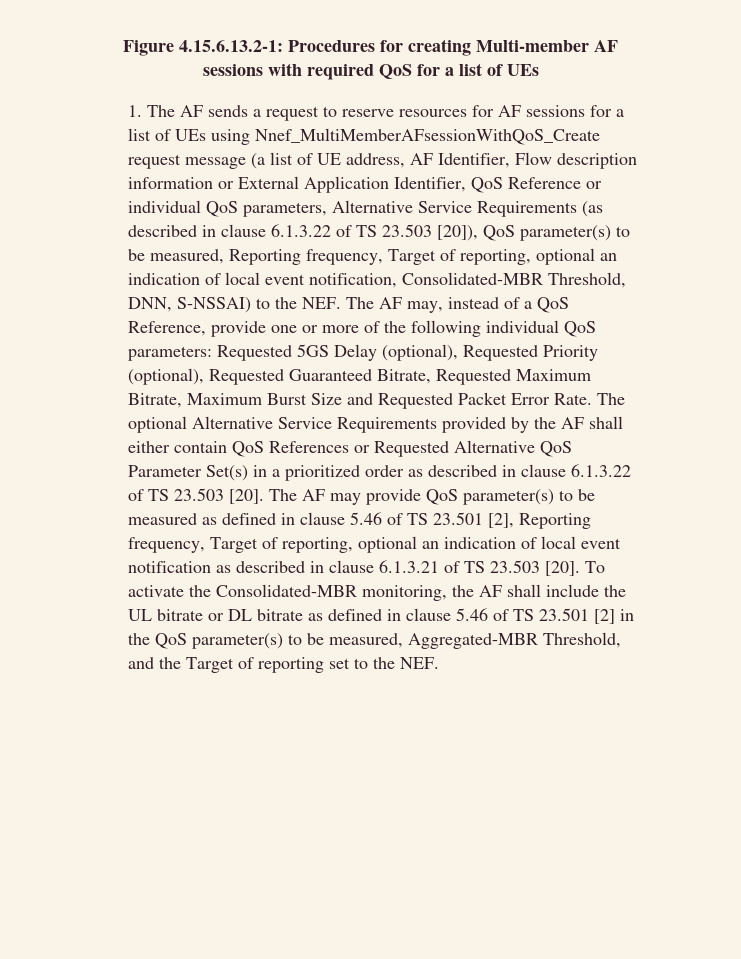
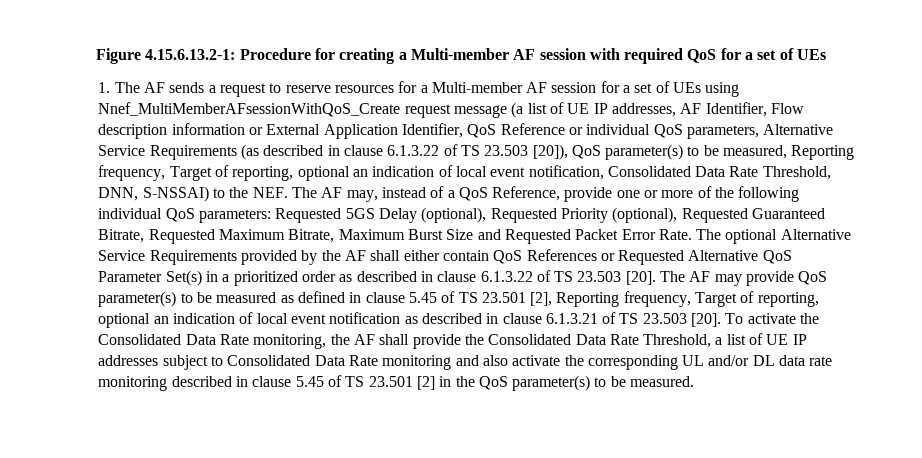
[288,40,375,52] Procedures -> [239,48,311,60] Procedure
[476,39,618,52] [202,64,263,76] Multi-member AF sessions -> [398,48,586,60] a Multi-member AF session
[458,63,482,76] list -> [757,50,777,60] set
[497,105,624,117] [127,128,151,141] AF sessions for a list -> [420,81,653,93] a Multi-member AF session for a set
[345,153,405,168] address, -> [593,103,676,117] IP addresses,
[401,272,543,285] Consolidated-MBR -> [607,166,759,177] Consolidated Data Rate
[349,512,382,525] 5.46 -> [408,292,437,303] 5.45
[215,584,357,597] Consolidated-MBR -> [98,334,249,345] Consolidated Data Rate
[545,584,626,597] [127,608,488,621] include the UL bitrate or DL bitrate as defined in clause 5.46 -> [412,333,807,349] [98,355,833,370] [98,376,324,391] provide the Consolidated Data Rate Threshold, a list of UE IP addresses subject to Consolidated Data Rate monitoring and also activate the corresponding UL and/or DL data rate monitoring described in clause 5.45
[328,632,621,649] [127,657,439,673] measured, Aggregated-MBR Threshold, and the Target of reporting set to the NEF. -> [630,376,695,387] measured.

